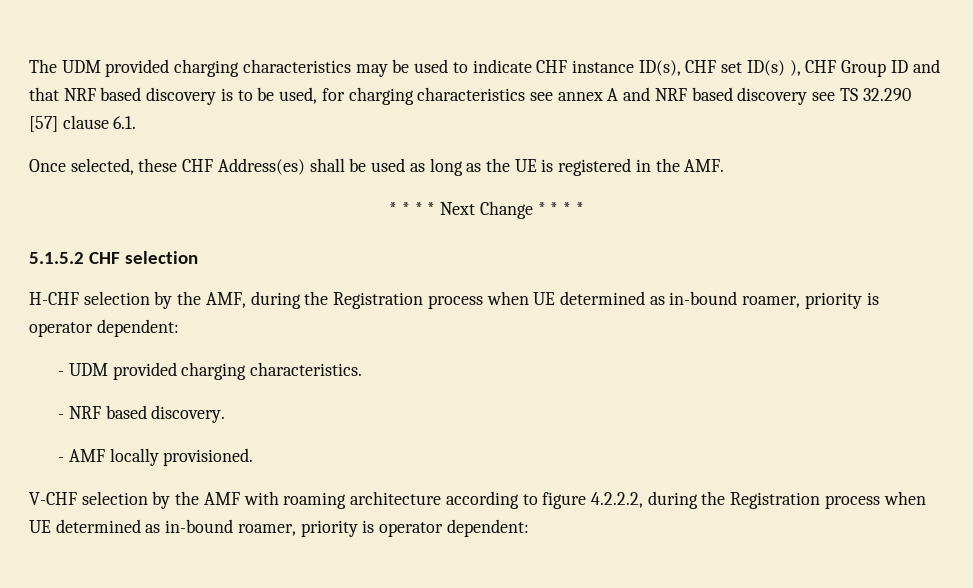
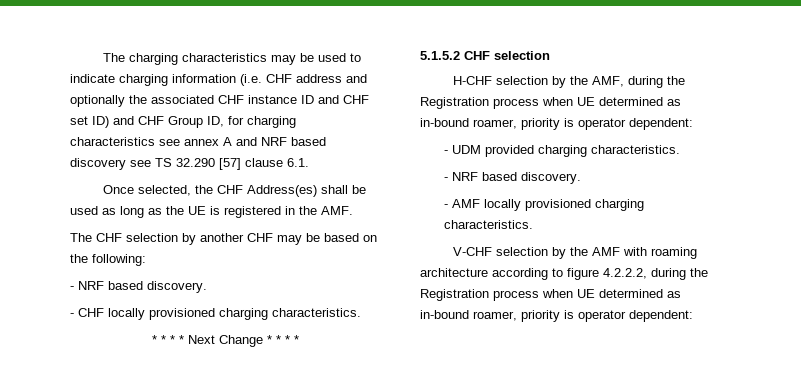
[29,59,170,77] The UDM provided -> [102,53,125,62] The
[536,59,940,77] [29,87,318,105] CHF instance ID(s), CHF set ID(s) ), CHF Group ID and that NRF based discovery is to be used, -> [119,74,367,86] [70,95,369,107] [70,116,224,128] charging information (i.e. CHF address and optionally the associated CHF instance ID and CHF set ID) and CHF Group ID,
[138,158,178,172] these -> [194,185,213,194] the
(725, 165) none -> [70,233,377,245] [70,254,146,266] [70,281,207,293] [70,308,361,320] // The CHF selection by another CHF may be based on the following: // - NRF based discovery. // - CHF locally provisioned charging characteristics.
[163,448,254,466] provisioned. -> [525,199,645,211] [444,220,534,229] provisioned charging characteristics.

